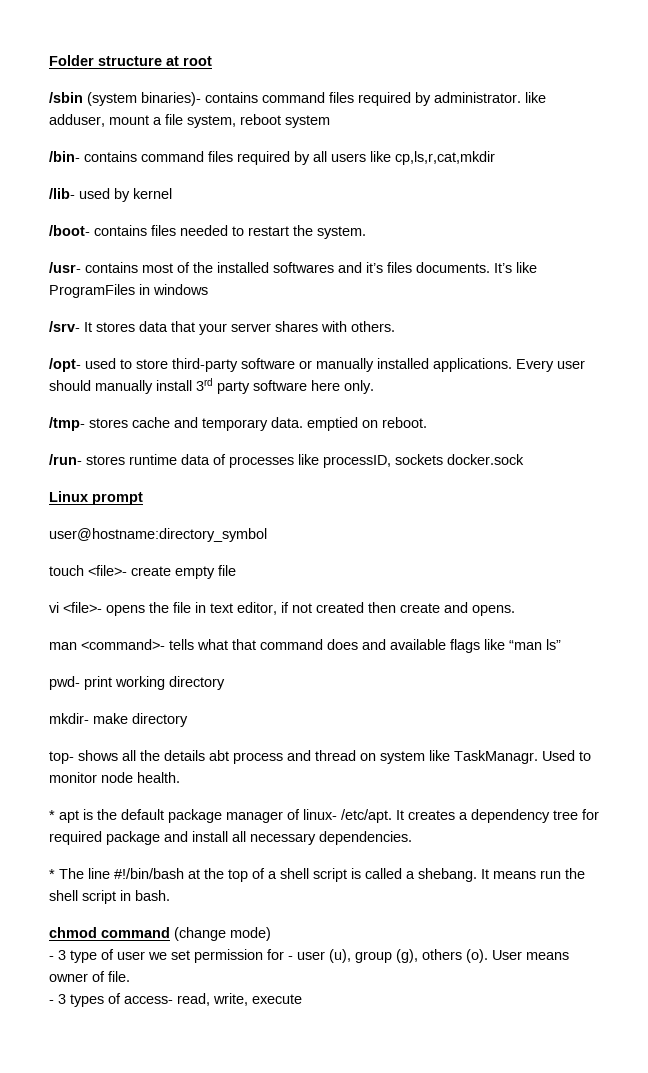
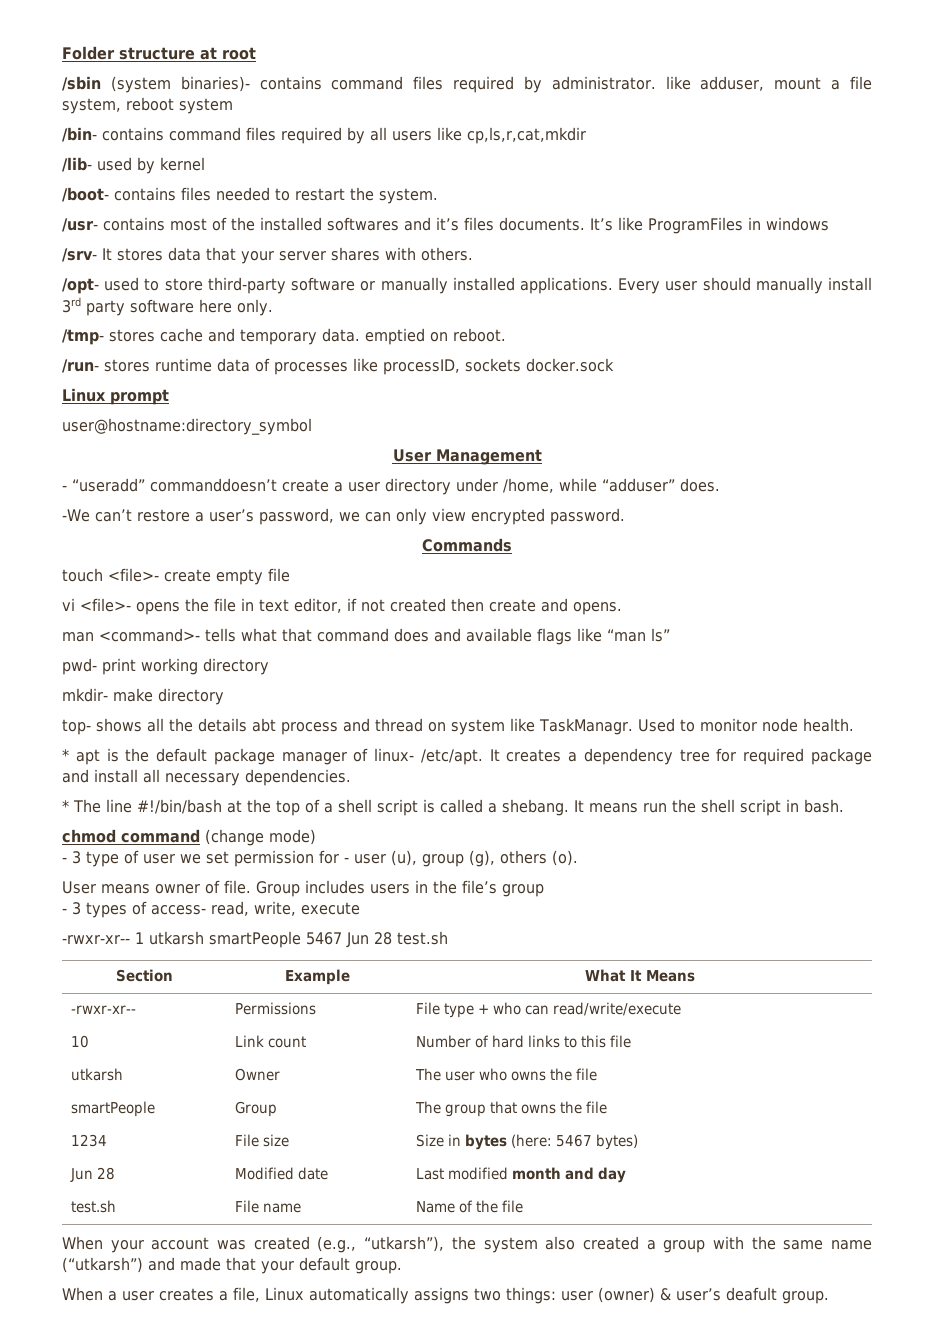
(267, 535) none -> [392,449,542,465] [62,478,720,495] [62,508,625,525] [422,538,512,552] // User Management // - “useradd” commanddoesn’t create a user directory under /home, while “adduser” does. // -We can’t restore a user’s password, we can only view encrypted password. // Commands
(488, 956) none -> (578, 858) //
(130, 976) none -> [256,880,544,897] Group includes users in the file’s group
(302, 999) none -> [62,931,448,948] [116,969,173,982] [284,969,350,985] [584,969,695,982] [70,1005,136,1014] [234,1002,316,1015] [415,1002,681,1018] [70,1035,89,1048] [234,1035,306,1048] [415,1035,631,1048] [70,1068,123,1081] [234,1068,280,1081] [414,1068,597,1081] [70,1101,155,1117] [234,1101,277,1117] [414,1101,607,1117] [70,1134,107,1147] [234,1134,289,1147] [415,1134,638,1150] [69,1167,115,1182] [234,1167,328,1180] [415,1167,626,1183] [70,1200,116,1213] [234,1200,301,1213] [415,1200,523,1213] [62,1236,872,1253] [62,1257,402,1274] [62,1287,829,1304] // -rwxr-xr-- 1 utkarsh smartPeople 5467 Jun 28 test.sh // Section | Example | What It Means // -rwxr-xr-- | Permissions | File type + who can read/write/execute // 10 | Link count | Number of hard links to this file // utkarsh | Owner | The user who owns the file // smartPeople | Group | The group that owns the file // 1234 | File size | Size in bytes (here: 5467 bytes) // Jun 28 | Modified date | Last modified month and day // test.sh | File name | Name of the file // When your account was created (e.g., “utkarsh”), the system also created a group with the same name (“utkarsh”) and made that your default group. // When a user creates a file, Linux automatically assigns two things: user (owner) & user’s deafult group.

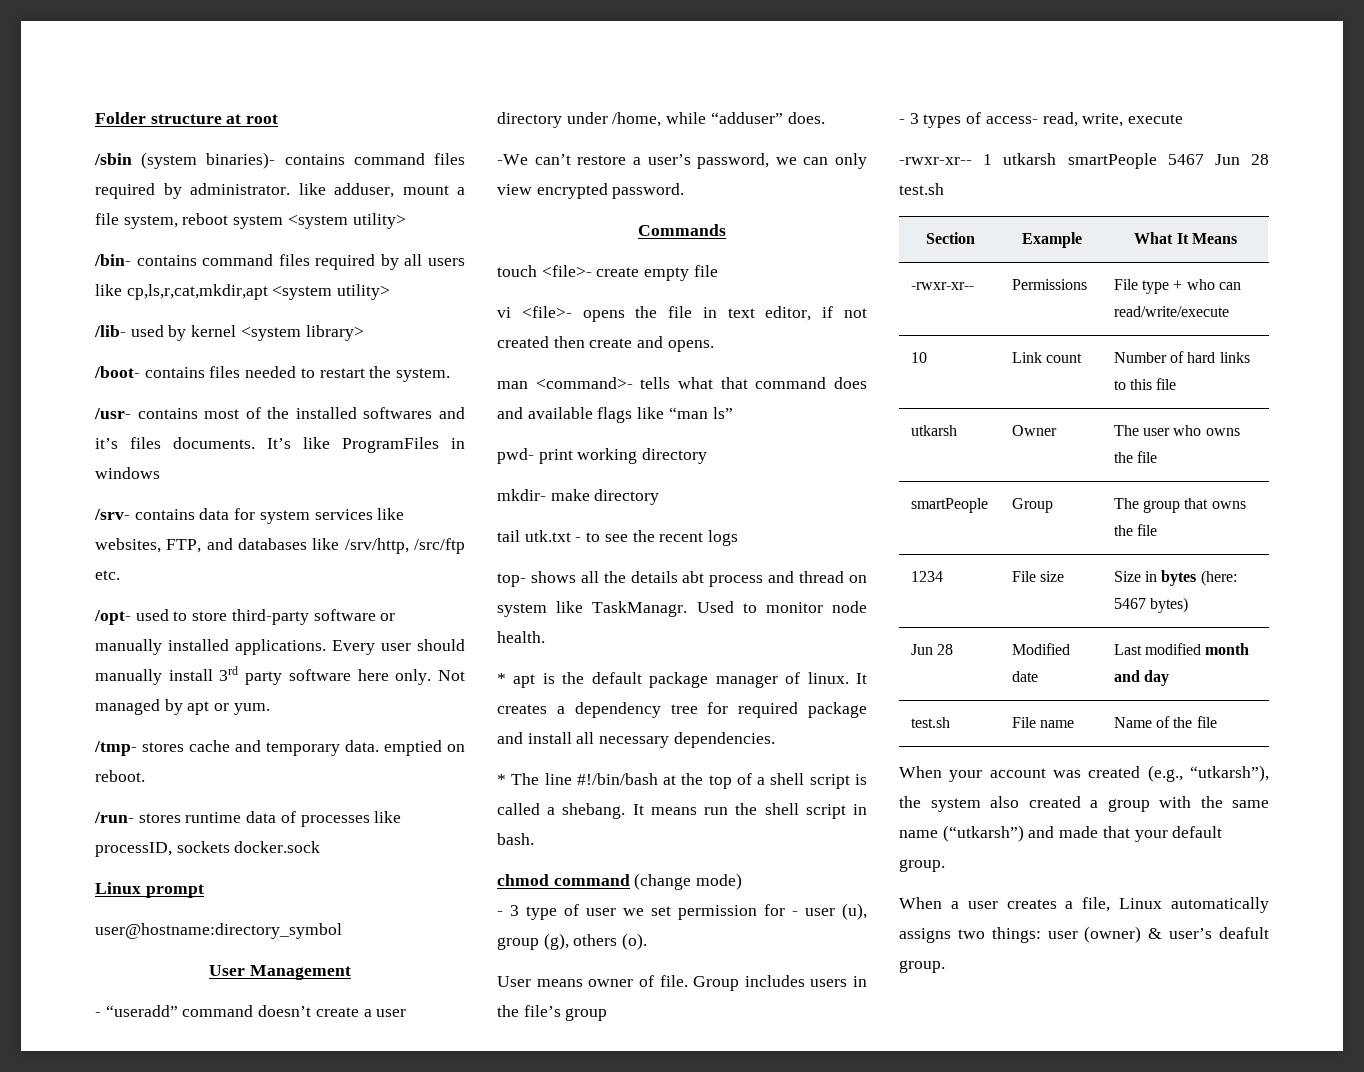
(233, 106) none -> [287,213,406,229] <system utility>
[467,127,586,144] cp,ls,r,cat,mkdir -> [126,284,391,300] cp,ls,r,cat,mkdir,apt <system utility>
(205, 164) none -> [240,325,364,341] <system library>
[102,247,473,264] It stores data that your server shares with others. -> [134,508,405,524] [95,538,465,554] [95,570,120,580] contains data for system services like websites, FTP, and databases like /srv/http, /src/ftp etc.
(273, 307) none -> [438,670,466,681] [95,699,270,715] Not managed by apt or yum.
[150,478,277,492] commanddoesn’t -> [182,1005,312,1017] command doesn’t
(224, 696) none -> [497,530,739,546] // tail utk.txt - to see the recent logs
[374,748,483,765] linux- /etc/apt. -> [807,672,849,684] linux.

